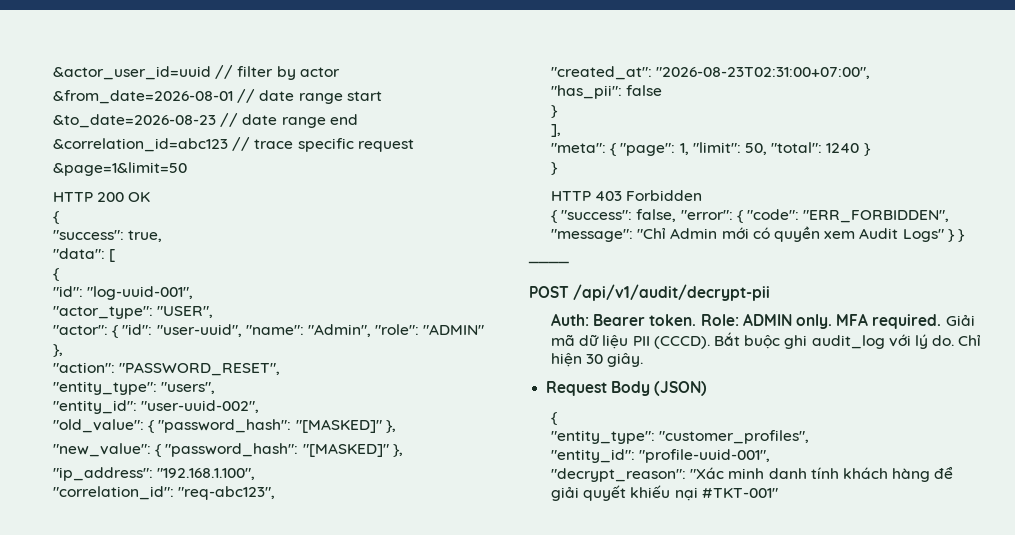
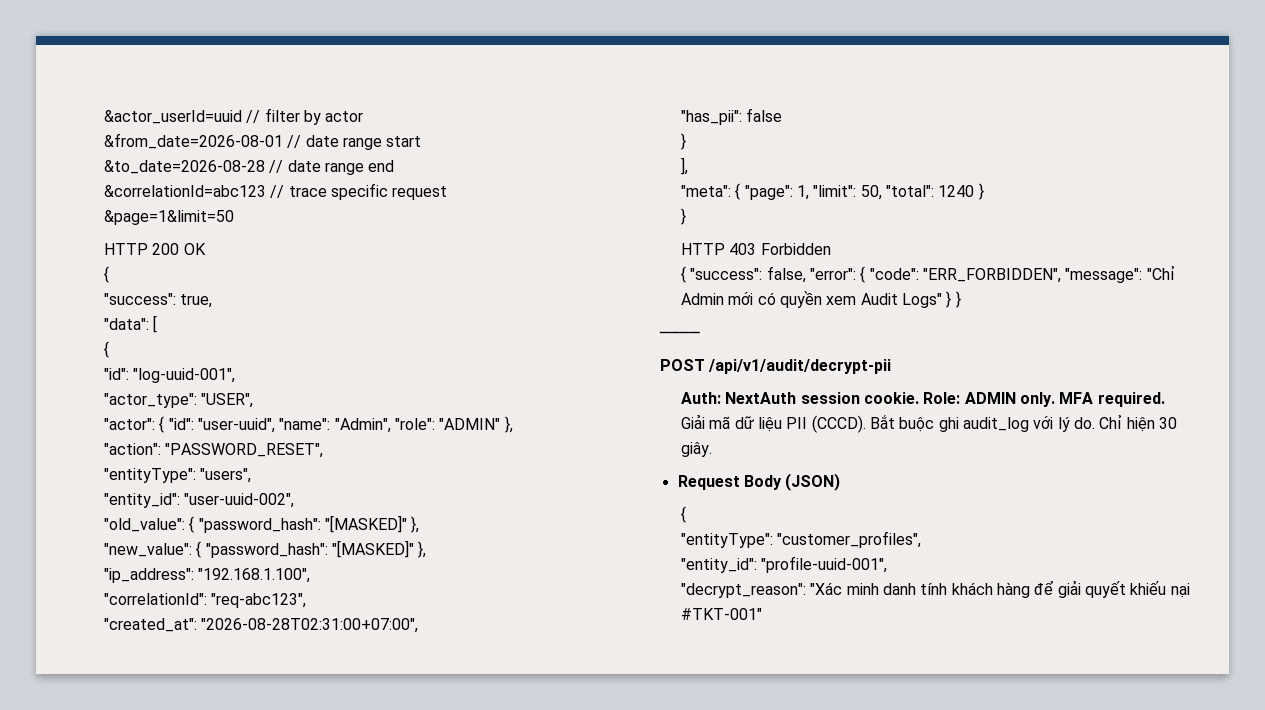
[53,66,212,80] &actor_user_id=uuid -> [104,110,243,124] &actor_userId=uuid
[53,114,217,128] &to_date=2026-08-23 -> [104,160,266,174] &to_date=2026-08-28
[53,138,229,152] &correlation_id=abc123 -> [104,185,267,197] &correlationId=abc123
[53,381,158,395] "entity_type": -> [104,468,197,483] "entityType":
[53,486,175,500] "correlation_id": -> [104,593,208,605] "correlationId":
[656,67,871,79] "2026-08-23T02:31:00+07:00", -> [201,618,419,633] "2026-08-28T02:31:00+07:00",
[593,314,697,326] Bearer token. -> [725,392,919,404] NextAuth session cookie.
[551,430,656,444] "entity_type": -> [681,533,774,548] "entityType":

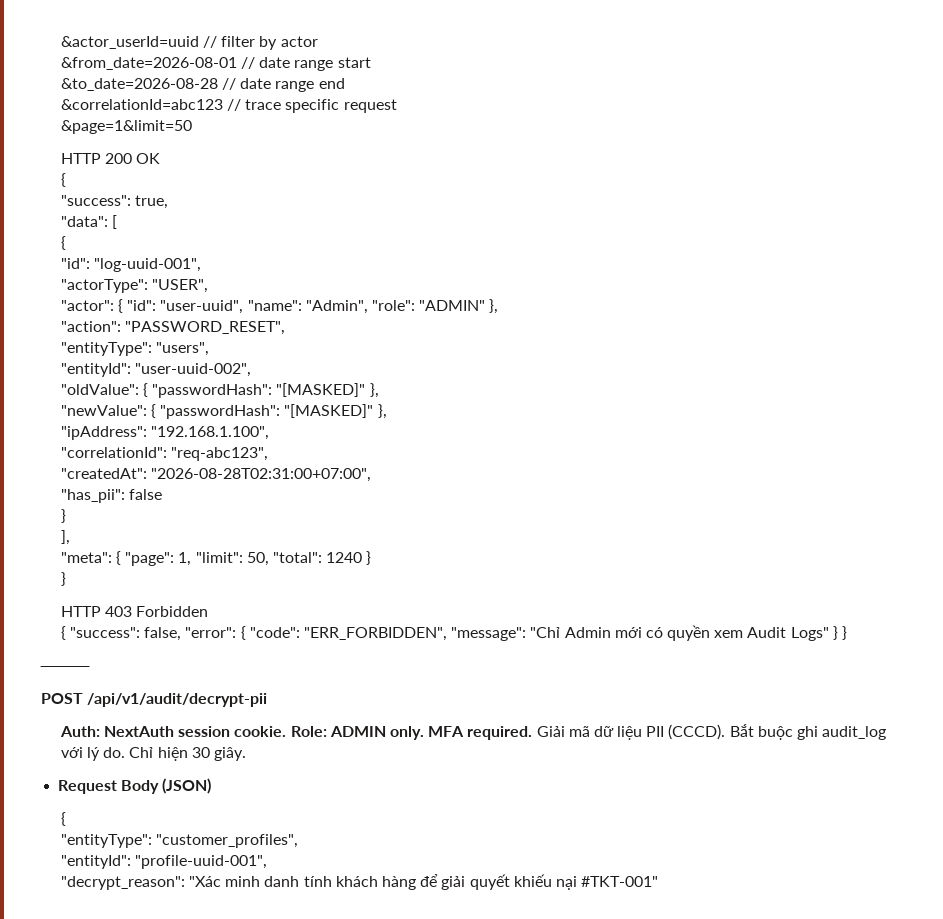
[104,393,198,408] "actor_type": -> [60,279,148,293] "actorType":
[104,493,181,508] "entity_id": -> [60,363,131,377] "entityId":
[104,515,420,533] [104,540,427,558] [104,568,195,583] "old_value": { "password_hash": "[MASKED]" }, // "new_value": { "password_hash": "[MASKED]" }, // "ip_address": -> [60,383,379,398] [60,404,387,419] [60,426,147,440] "oldValue": { "passwordHash": "[MASKED]" }, // "newValue": { "passwordHash": "[MASKED]" }, // "ipAddress":
[104,618,198,632] "created_at": -> [60,468,147,479] "createdAt":
[681,558,758,573] "entity_id": -> [60,855,131,869] "entityId":

